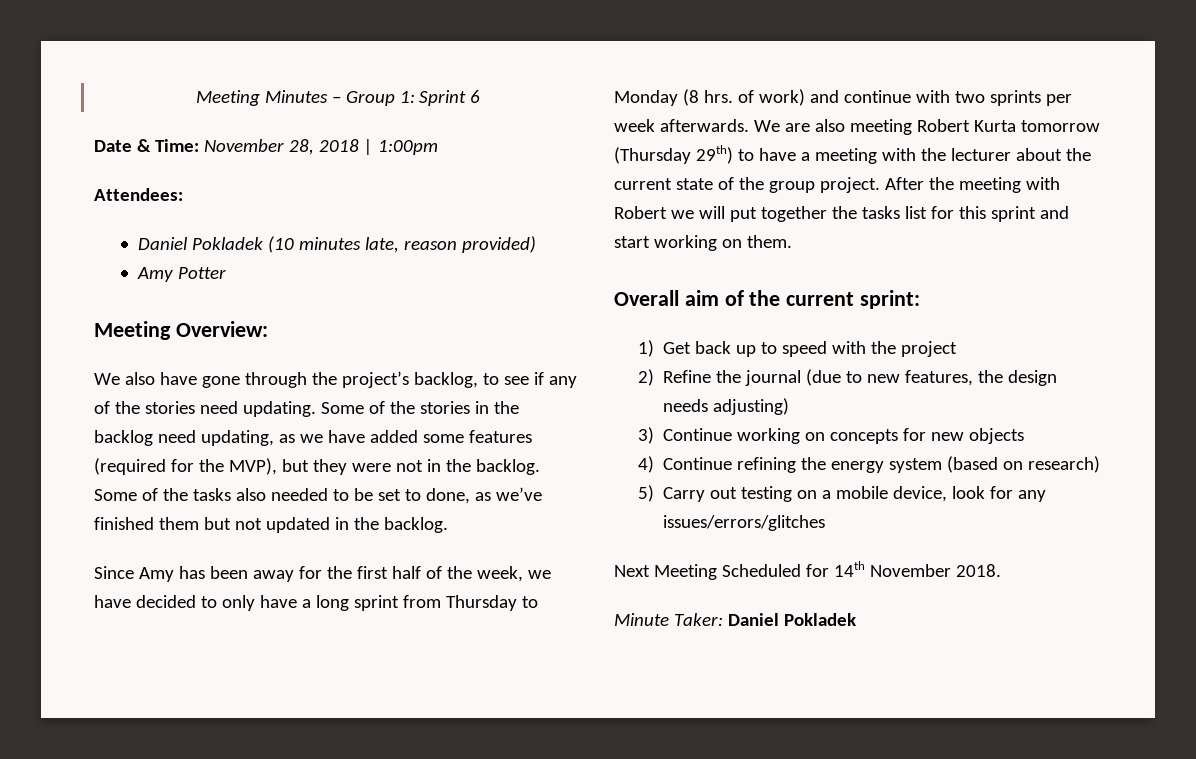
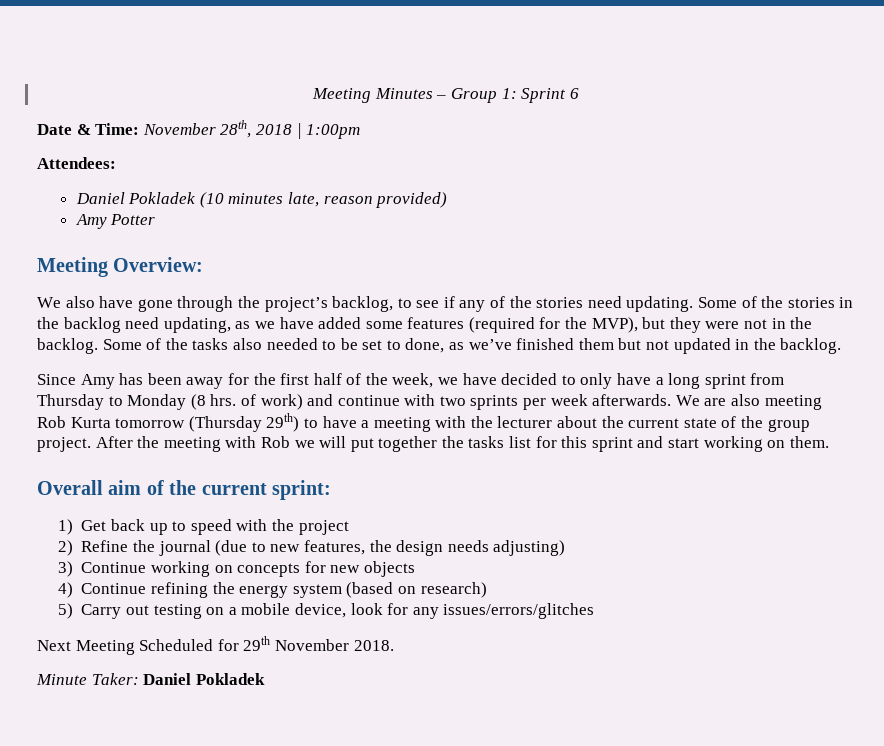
[288,139,314,155] 28, -> [220,120,252,138] 28th,
[916,119,970,132] Robert -> [37,416,66,428] Rob
[614,206,667,219] Robert -> [260,436,290,448] Rob
[833,561,865,577] 14th -> [243,636,271,651] 29th

